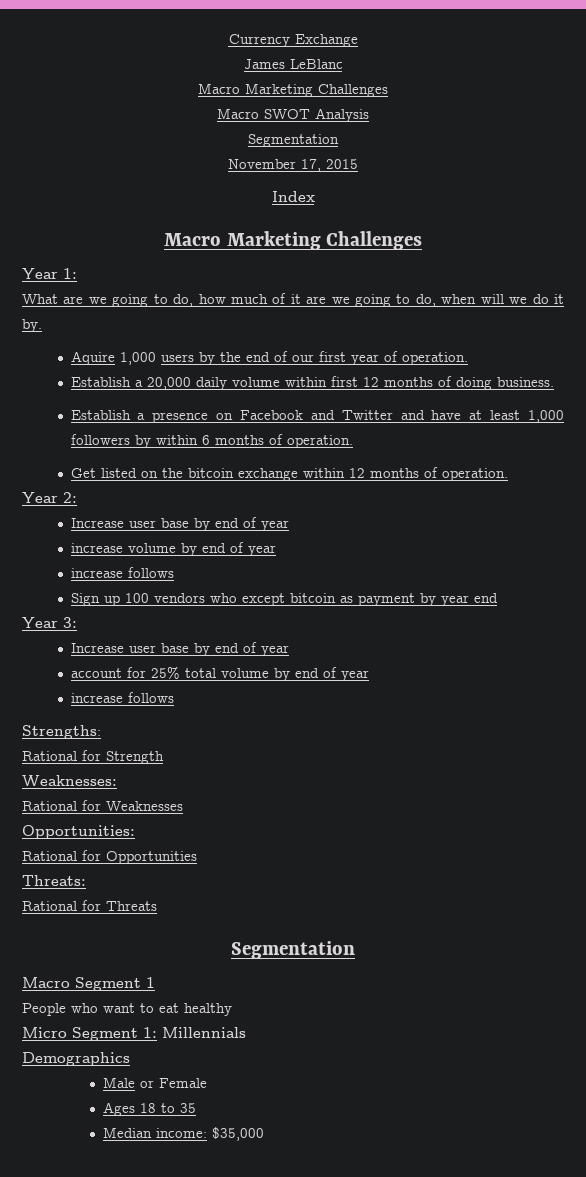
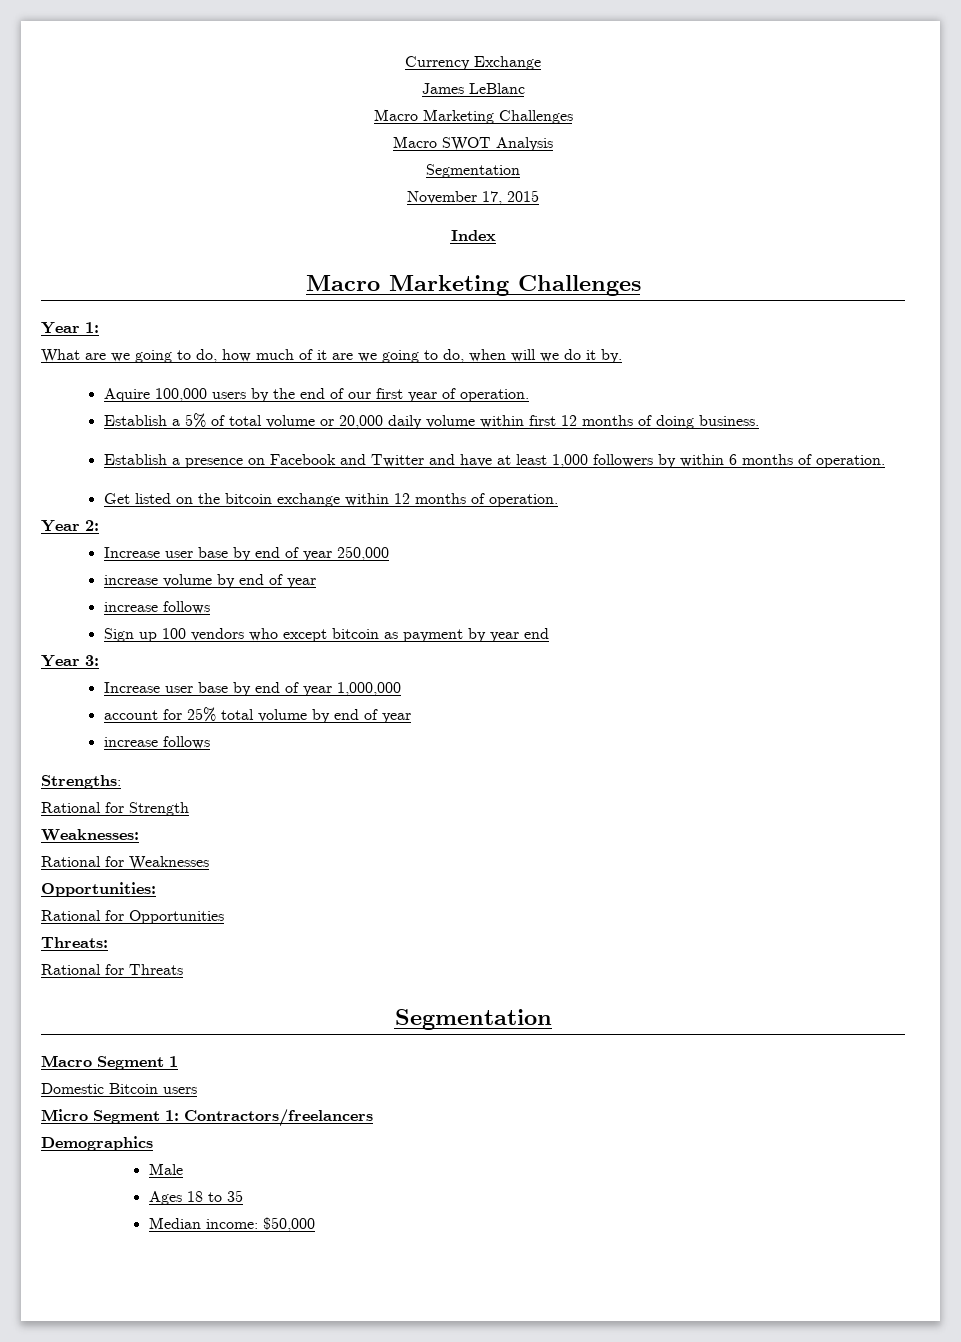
[119,352,156,365] 1,000 -> [154,388,207,402] 100,000
(143, 383) none -> [184,413,334,428] 5% of total volume or
(289, 525) none -> [336,546,389,561] 250,000
(289, 650) none -> [336,682,401,696] 1,000,000
[22,1003,232,1016] People who want to eat healthy -> [41,1083,197,1094] Domestic Bitcoin users
[162,1027,246,1038] Millennials -> [184,1109,373,1127] Contractors/freelancers
[140,1078,208,1088] or Female -> (183, 1169) none
[212,1127,265,1141] $35,000 -> [262,1217,315,1232] $50,000

